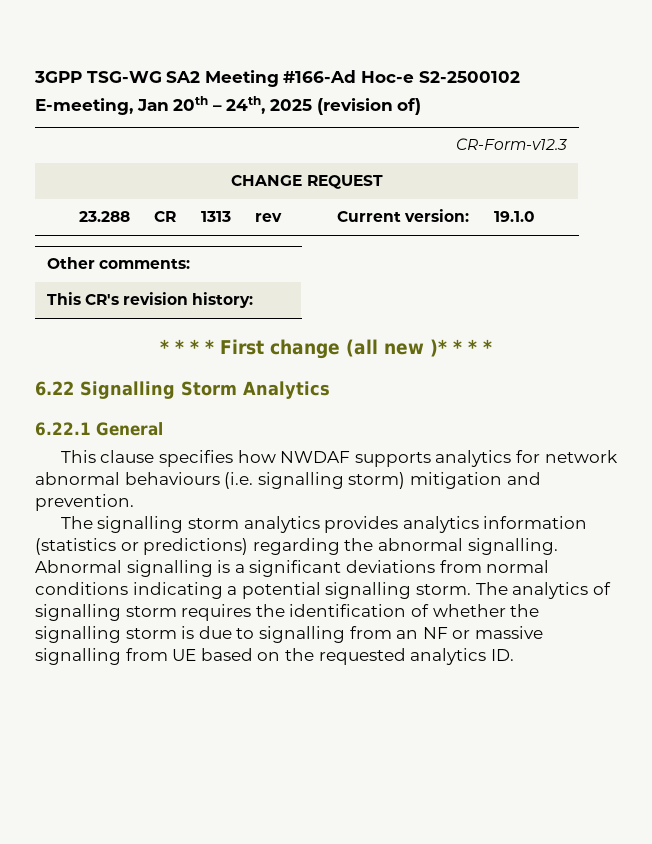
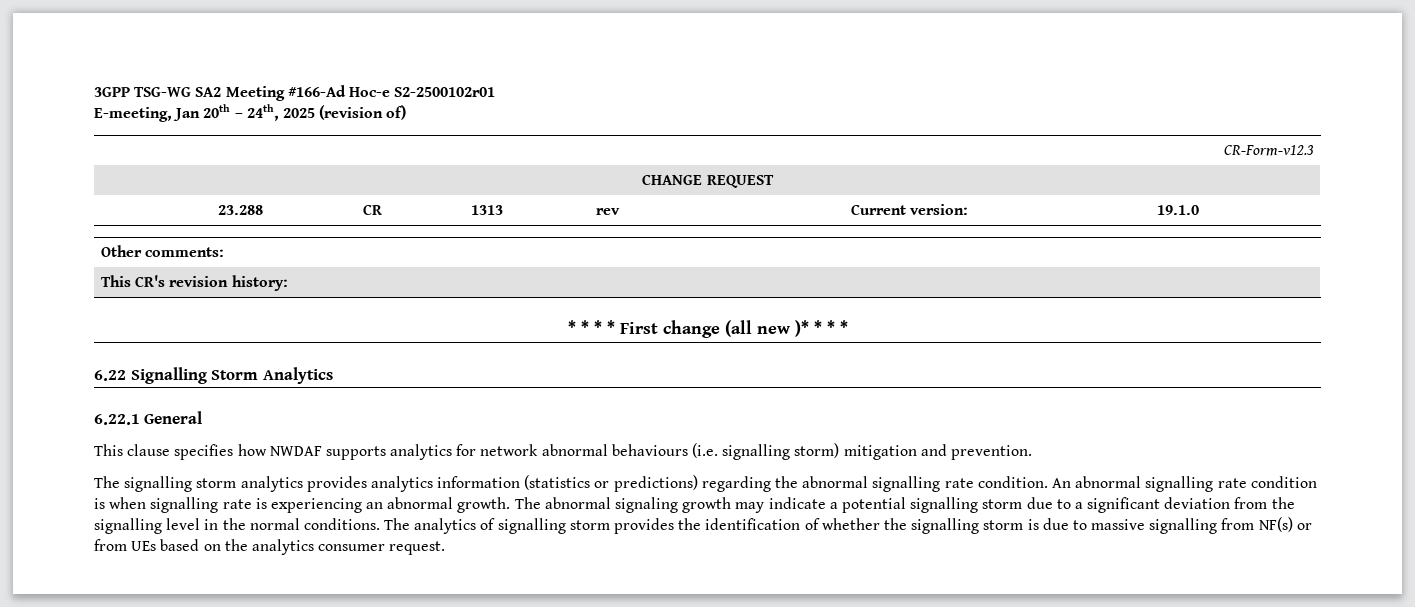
[418,71,520,83] S2-2500102 -> [394,87,496,97] S2-2500102r01
[467,538,558,555] [35,560,550,577] [35,582,471,599] signalling. Abnormal signalling is a significant deviations from normal conditions indicating a potential signalling storm. -> [872,476,1317,492] [94,497,1295,513] [94,518,380,534] signalling rate condition. An abnormal signalling rate condition is when signalling rate is experiencing an abnormal growth. The abnormal signaling growth may indicate a potential signalling storm due to a significant deviation from the signalling level in the normal conditions.
[181,604,252,621] requires -> [614,518,675,534] provides
[258,626,543,643] [35,648,514,665] signalling from an NF or massive signalling from UE based on the requested analytics ID. -> [1091,517,1312,534] [94,539,446,555] massive signalling from NF(s) or from UEs based on the analytics consumer request.

